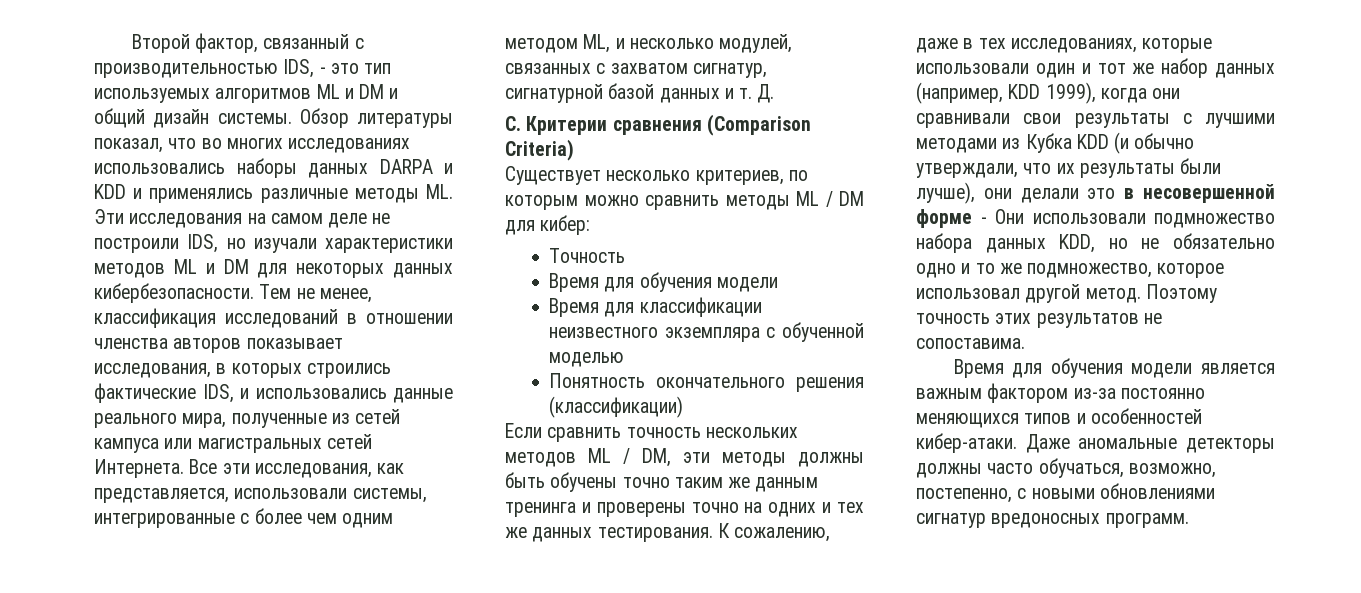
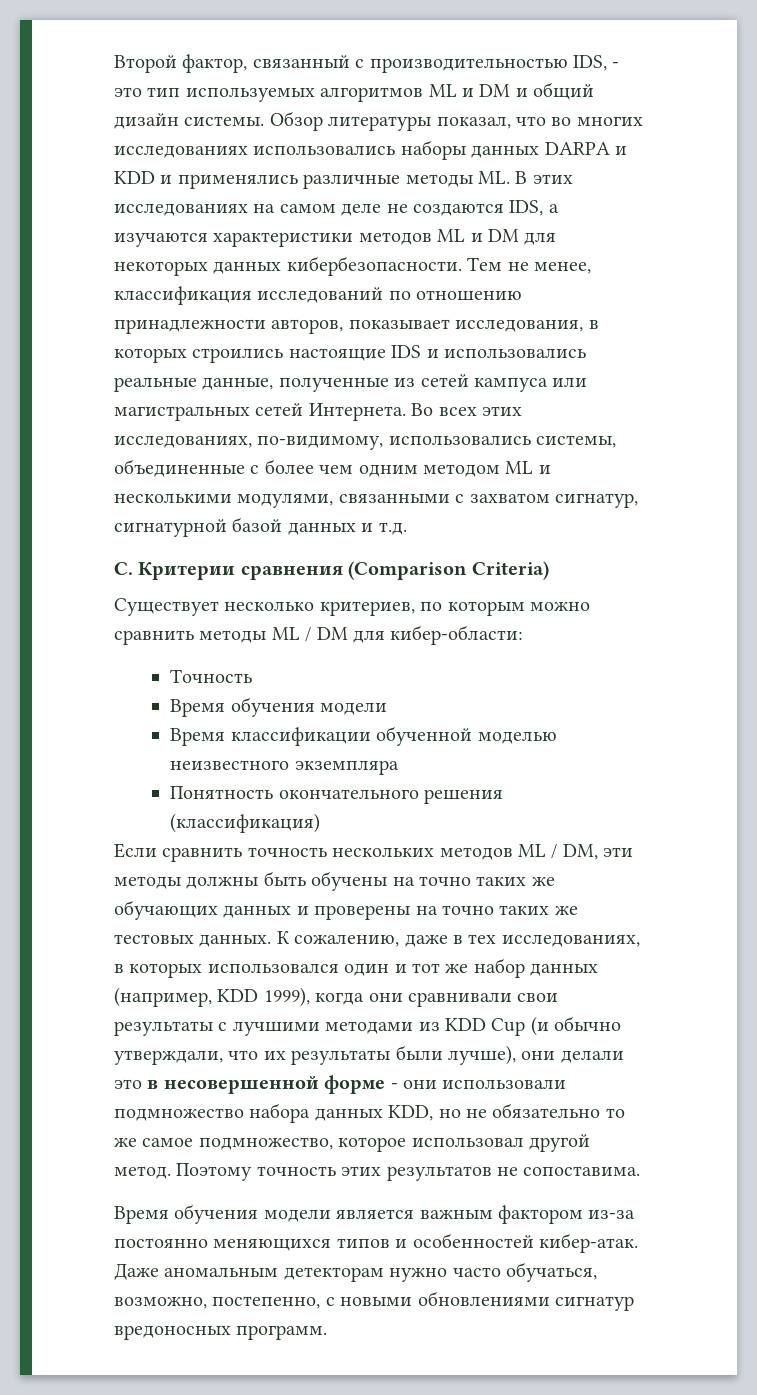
[94,209,243,228] Эти исследования -> [515,171,573,184] [114,203,248,216] В этих исследованиях
[94,234,317,253] построили IDS, но изучали -> [413,200,559,216] [114,232,208,247] создаются IDS, а изучаются
[347,313,453,324] [94,338,242,353] в отношении членства авторов -> [388,290,523,301] [114,319,344,334] по отношению принадлежности авторов,
[94,383,453,403] [94,413,227,428] фактические IDS, и использовались данные реального мира, -> [288,345,586,361] [114,377,274,392] настоящие IDS и использовались реальные данные,
[189,459,405,478] [94,488,427,503] [94,513,235,528] Все эти исследования, как представляется, использовали системы, интегрированные -> [411,403,522,416] [114,435,617,450] [114,459,245,477] Во всех этих исследованиях, по-видимому, использовались системы, объединенные
[583,34,793,53] [505,63,591,74] ML, и несколько модулей, связанных -> [505,461,551,474] [114,493,450,508] ML и несколькими модулями, связанными
[739,84,775,103] т. Д. -> [378,522,407,535] т.д.
[540,215,591,235] кибер: -> [390,625,524,645] кибер-области:
[604,277,635,292] для -> (226, 708) none
[604,297,762,317] для классификации -> [230,726,557,746] классификации обученной моделью
[766,322,864,342] [549,352,625,367] с обученной моделью -> (399, 767) none
[549,396,684,418] (классификации) -> [170,813,321,833] (классификация)
[622,477,819,492] [505,502,864,517] [505,527,713,542] точно таким же данным тренинга и проверены точно на одних и тех же данных тестирования. -> [392,876,555,886] [114,900,578,920] [114,934,272,947] на точно таких же обучающих данных и проверены на точно таких же тестовых данных.
[1142,38,1213,53] [916,63,1029,74] которые использовали -> [114,963,339,978] в которых использовался
[1025,133,1109,153] Кубка KDD -> [445,1018,526,1036] KDD Cup
[995,209,1024,224] Они -> [403,1080,437,1089] они
[916,263,971,278] одно и -> (601, 1110) none
(1022, 268) none -> [142,1138,194,1147] самое
[1012,363,1043,378] для -> (169, 1215) none
[916,433,1275,453] [916,463,982,478] кибер-атаки. Даже аномальные детекторы должны -> [539,1233,638,1253] [114,1263,448,1282] кибер-атак. Даже аномальным детекторам нужно

